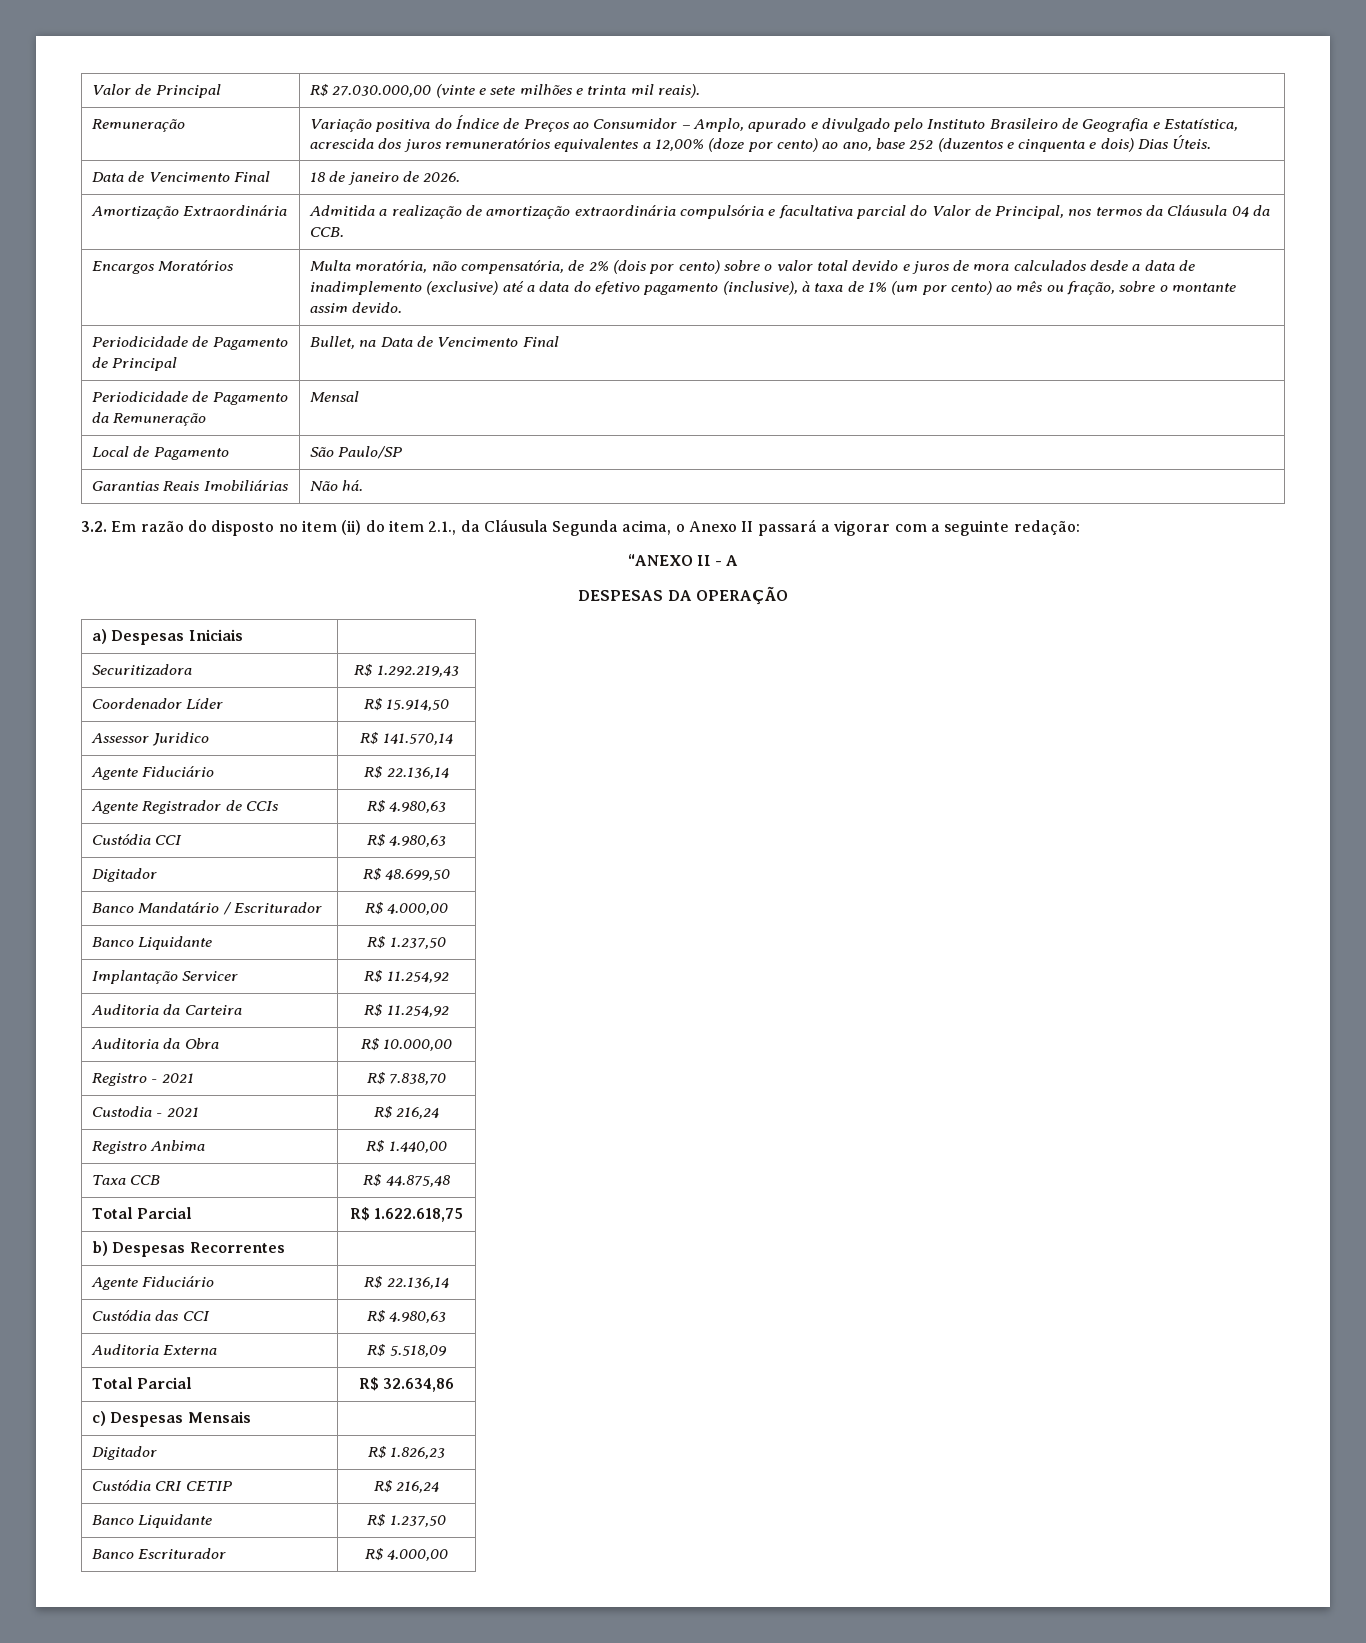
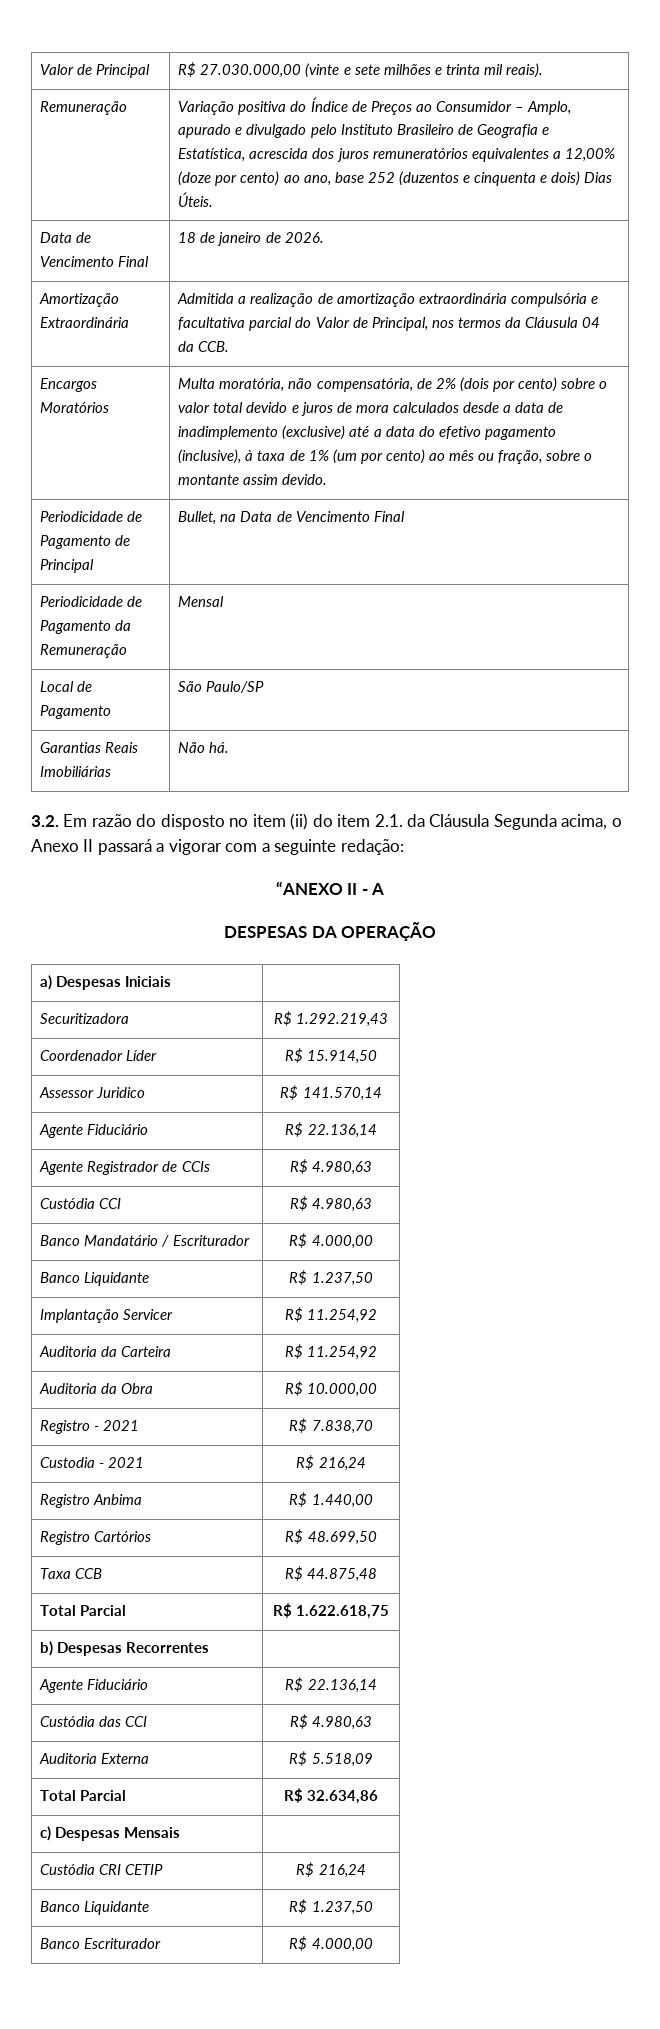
[428,521,457,535] 2.1., -> [374,814,403,827] 2.1.
[92,868,158,882] [362,868,451,881] // Digitador | R$ 48.699,50 -> (373, 1205) none
(447, 1147) none -> [40,1531,152,1545] [285,1529,377,1545] // Registro Cartórios | R$ 48.699,50
[92,1446,158,1460] [367,1446,446,1459] // Digitador | R$ 1.826,23 -> (181, 1832) none

